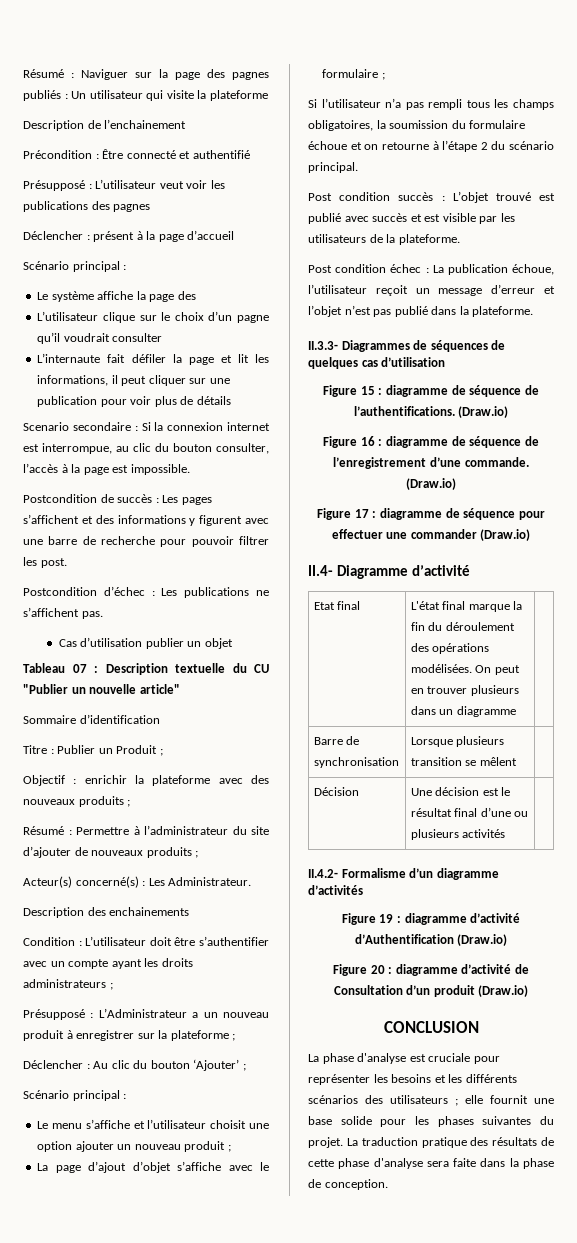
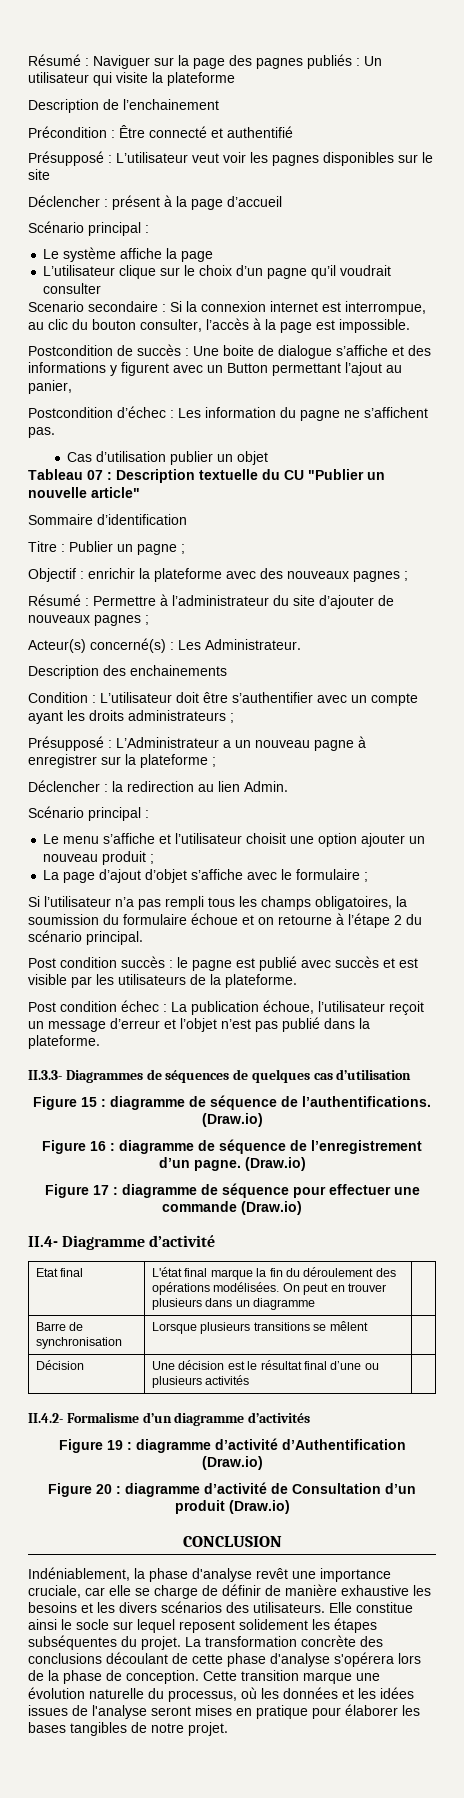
[23,201,151,212] publications des pagnes -> [272,152,433,166] [28,169,50,180] pagnes disponibles sur le site
[177,291,196,300] des -> (214, 256) none
[37,353,269,365] [37,375,230,386] [37,396,231,407] // L’internaute fait défiler la page et lit les informations, il peut cliquer sur une publication pour voir plus de détails -> (102, 288) none
[162,495,212,505] [23,514,79,524] Les pages s’affichent -> [193,345,388,359] Une boite de dialogue s’affiche
[23,536,269,547] [23,557,67,568] une barre de recherche pour pouvoir filtrer les post. -> [207,362,402,376] [28,380,72,394] un Button permettant l’ajout au panier,
[184,587,250,598] publications -> [205,407,340,421] information du pagne
[116,745,158,754] Produit -> [137,544,177,555] pagne
[78,796,124,807] produits -> [353,571,400,582] pagnes
[146,847,192,858] produits -> [94,615,141,626] pagnes
[23,1030,64,1041] produit -> [314,740,354,751] pagne
[93,1059,246,1071] Au clic du bouton ‘Ajouter’ ; -> [112,781,288,792] la redirection au lien Admin.
[452,191,531,203] L’objet trouvé -> [177,957,232,971] le pagne
[430,457,529,467] d’une commande. -> [158,1157,241,1171] d’un pagne.
[410,529,477,539] commander -> [162,1201,237,1212] commande
[410,757,462,766] transition -> [253,1322,310,1331] transitions
[308,1053,500,1064] [308,1074,370,1085] La phase d'analyse est cruciale pour représenter -> [28,1567,391,1582] [28,1584,409,1599] Indéniablement, la phase d'analyse revêt une importance cruciale, car elle se charge de définir de manière exhaustive
[465,1074,517,1083] différents -> [119,1602,157,1613] divers
[390,1095,554,1106] [308,1116,554,1127] [308,1137,538,1148] utilisateurs ; elle fournit une base solide pour les phases suivantes du projet. La traduction pratique des résultats -> [253,1602,413,1613] [28,1618,377,1633] [28,1635,383,1650] [28,1652,168,1664] utilisateurs. Elle constitue ainsi le socle sur lequel reposent solidement les étapes subséquentes du projet. La transformation concrète des conclusions découlant
[426,1158,506,1167] sera faite dans -> [334,1652,421,1667] [28,1670,44,1681] s'opérera lors de
(388, 1184) none -> [203,1670,380,1684] [28,1687,414,1702] [28,1704,420,1719] [28,1722,228,1736] Cette transition marque une évolution naturelle du processus, où les données et les idées issues de l'analyse seront mises en pratique pour élaborer les bases tangibles de notre projet.

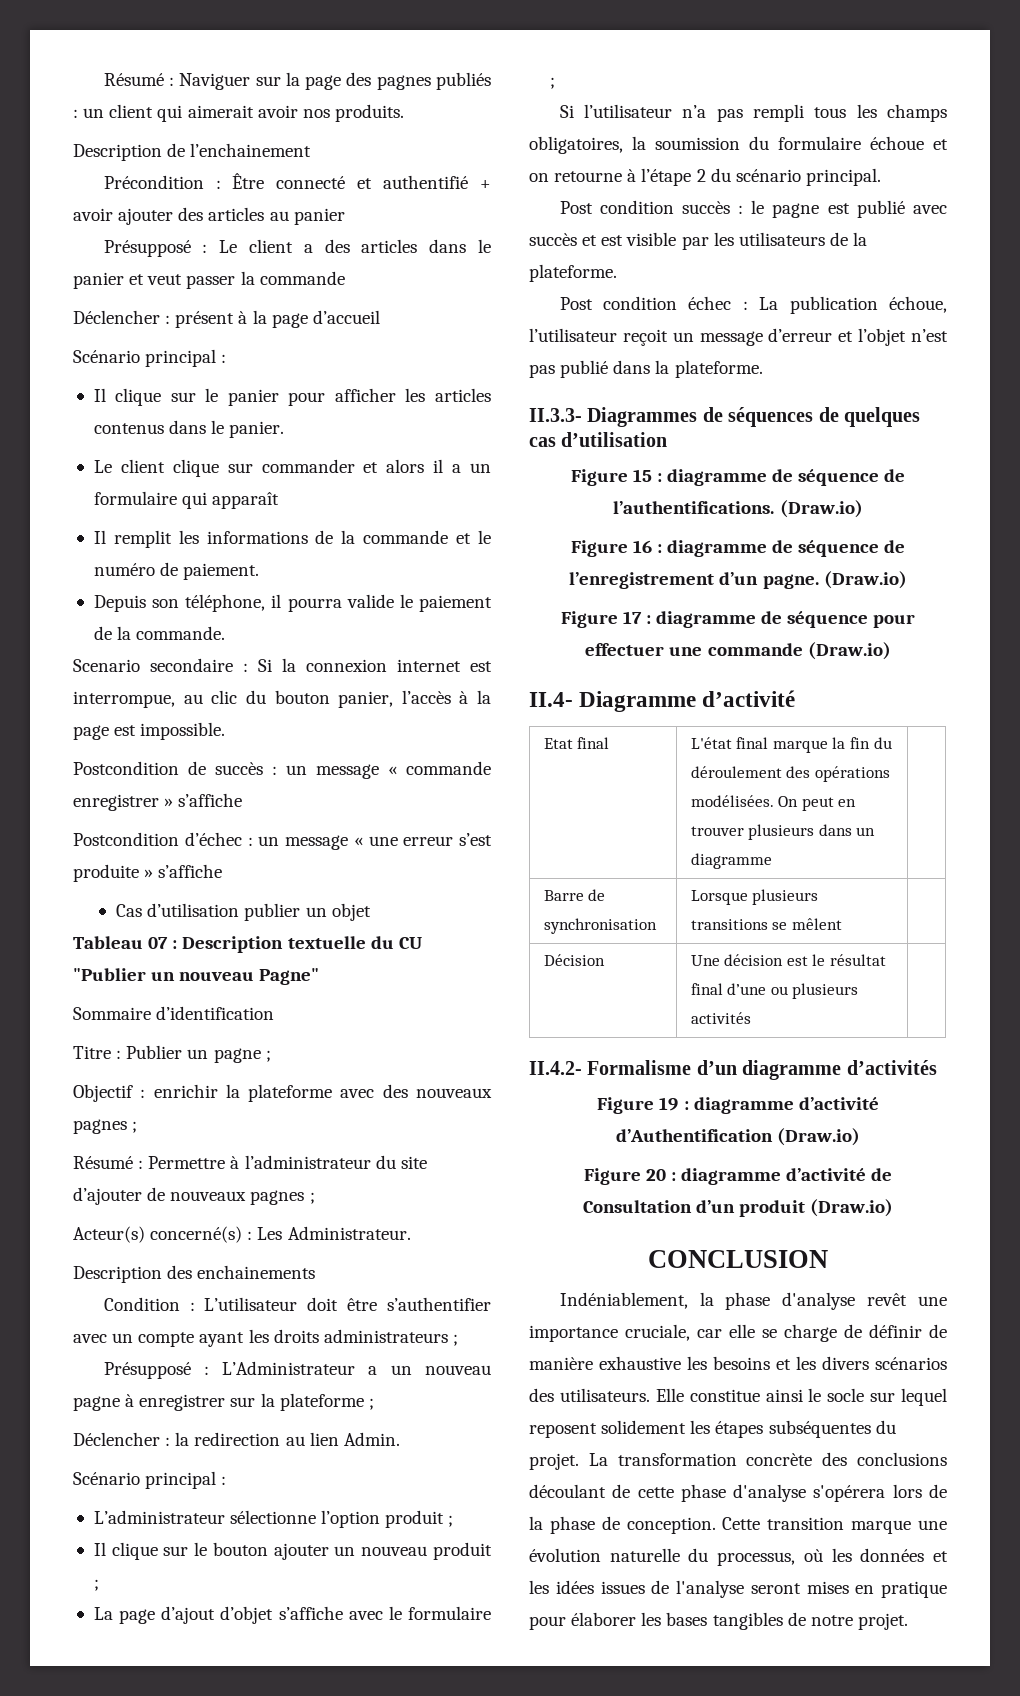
[364,56,382,66] [28,72,235,86] Un utilisateur qui visite la plateforme -> [83,104,404,122] un client qui aimerait avoir nos produits.
[28,151,433,166] [28,169,50,180] // Présupposé : L’utilisateur veut voir les pagnes disponibles sur le site -> [480,180,492,189] [73,207,345,225] [103,239,491,257] [73,271,345,289] + avoir ajouter des articles au panier // Présupposé : Le client a des articles dans le panier et veut passer la commande
[43,247,214,262] [43,265,392,279] [43,283,102,294] Le système affiche la page // L’utilisateur clique sur le choix d’un pagne qu’il voudrait consulter -> [93,388,491,406] [93,420,285,438] [93,459,491,477] [93,491,280,509] [93,530,491,548] [93,562,260,580] [93,594,492,612] [93,626,226,640] Il clique sur le panier pour afficher les articles contenus dans le panier. // Le client clique sur commander et alors il a un formulaire qui apparaît // Il remplit les informations de la commande et le numéro de paiement. // Depuis son téléphone, il pourra valide le paiement de la commande.
[140,319,202,332] consulter, -> [338,691,394,708] panier,
[193,345,431,359] [28,362,402,376] [28,380,72,394] [28,406,428,421] [28,427,55,438] Une boite de dialogue s’affiche et des informations y figurent avec un Button permettant l’ajout au panier, // Postcondition d’échec : Les information du pagne ne s’affichent pas. -> [286,761,491,779] [73,793,243,811] [73,832,492,850] [73,864,223,882] un message « commande enregistrer » s’affiche // Postcondition d’échec : un message « une erreur s’est produite » s’affiche
[28,487,140,498] nouvelle article" -> [179,968,320,985] nouveau Pagne"
[43,833,358,847] Le menu s’affiche et l’utilisateur choisit une option -> [93,1510,454,1528] [93,1542,268,1560] L’administrateur sélectionne l’option produit ; // Il clique sur le bouton

